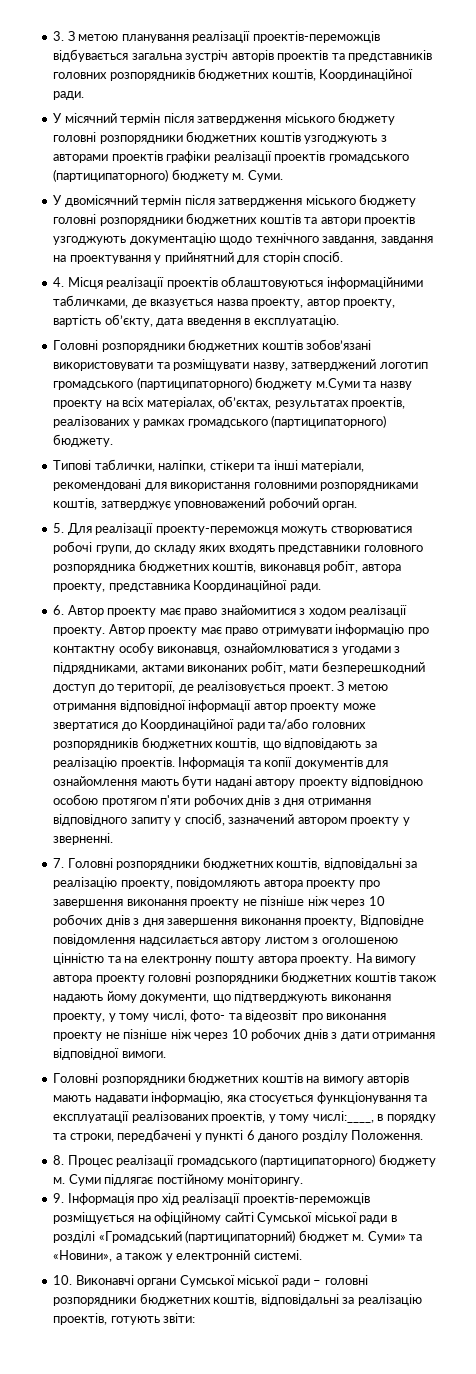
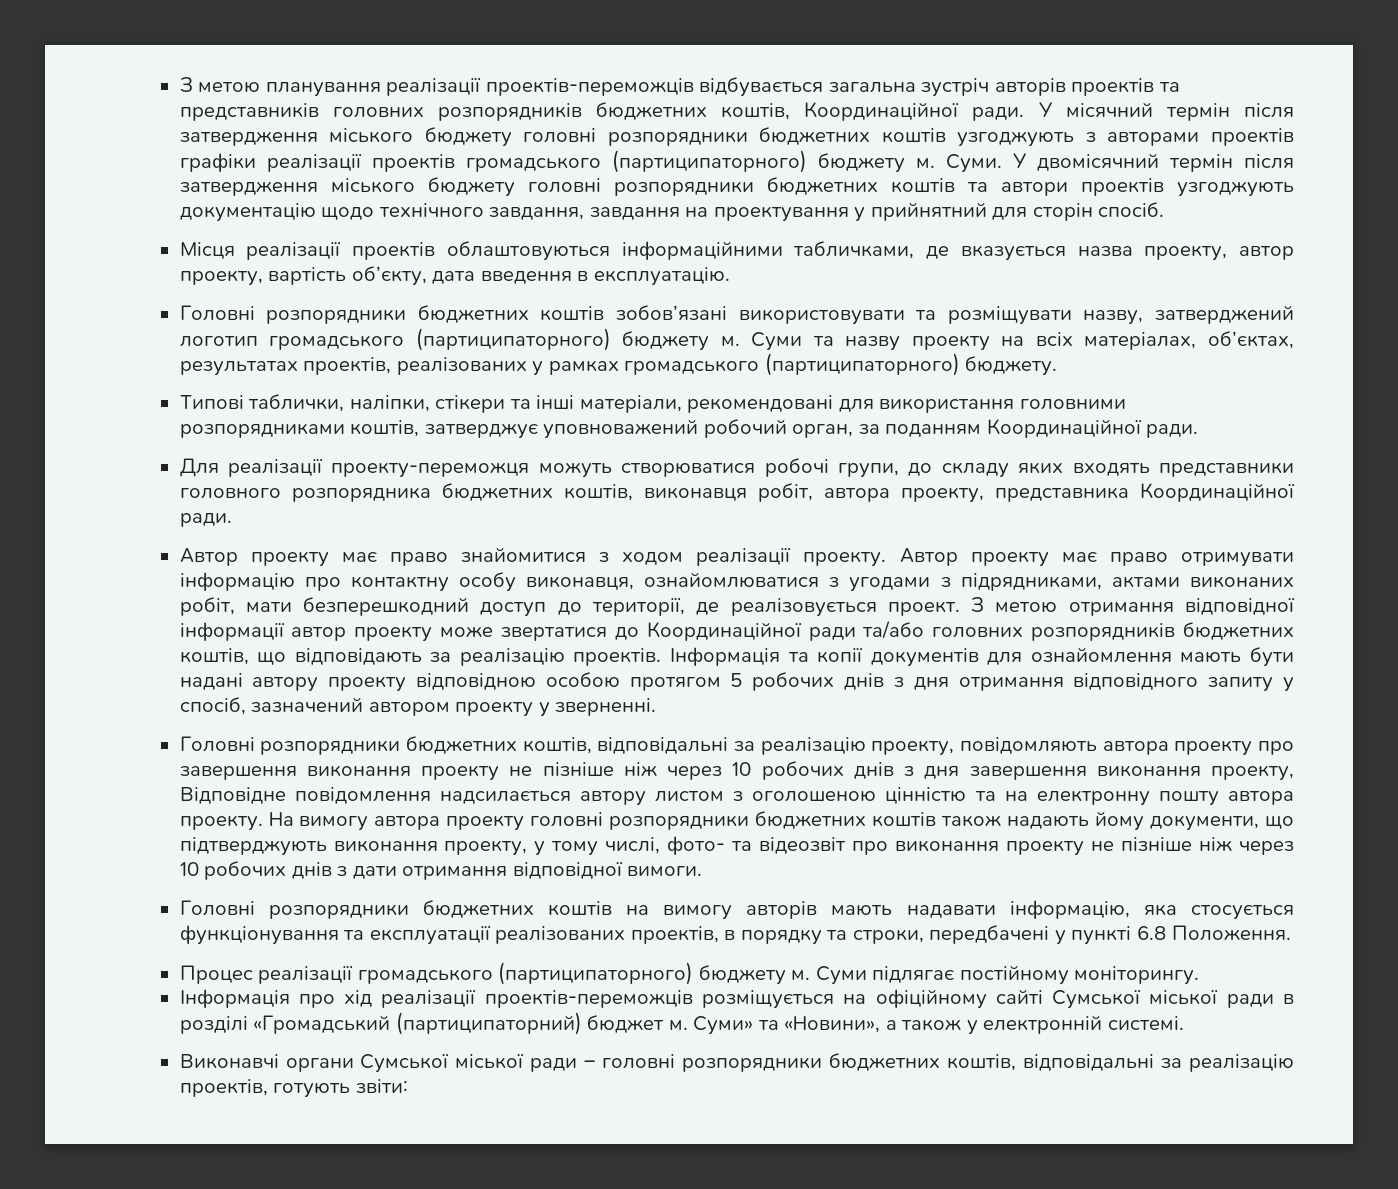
[53,31,65,41] 3. -> (179, 84) none
(85, 95) // -> (1025, 114) none
(283, 176) // -> (1002, 163) none
[53,277,65,287] 4. -> (1165, 209) none
[315,378,360,390] м.Суми -> [720,332,803,351] м. Суми
[322,501,358,510] [53,523,65,533] орган. // 5. -> [792,418,1199,438] орган, за поданням Координаційної ради. //
[53,605,65,615] 6. -> (232, 520) none
[160,795,191,805] п'яти -> [730,673,743,687] 5
[53,858,65,868] 7. -> (657, 707) none
[268,1111,374,1123] у тому числі:____, -> (719, 935) none
[246,1130,348,1142] 6 даного розділу -> [1136,926,1166,940] 6.8
[53,1155,65,1165] 8. -> (1291, 933) none
[53,1193,65,1203] 9. -> (1200, 975) none
[53,1275,73,1285] 10. -> (1184, 1023) none

